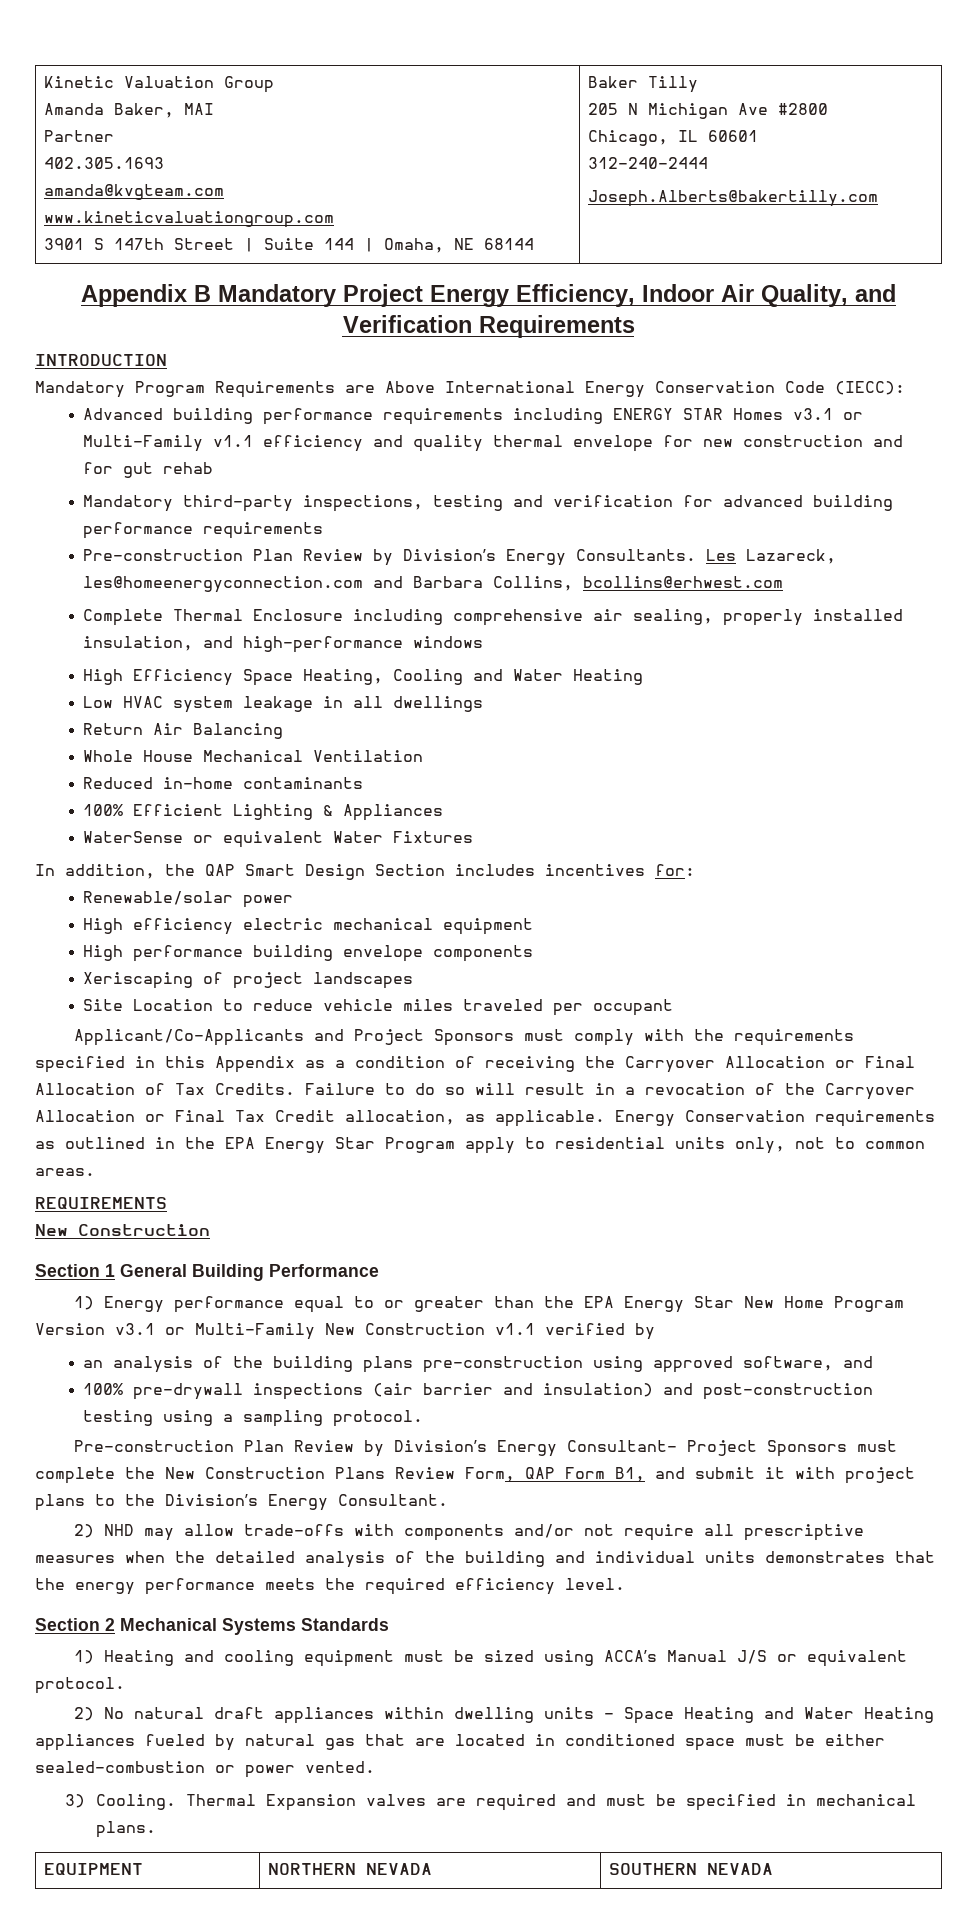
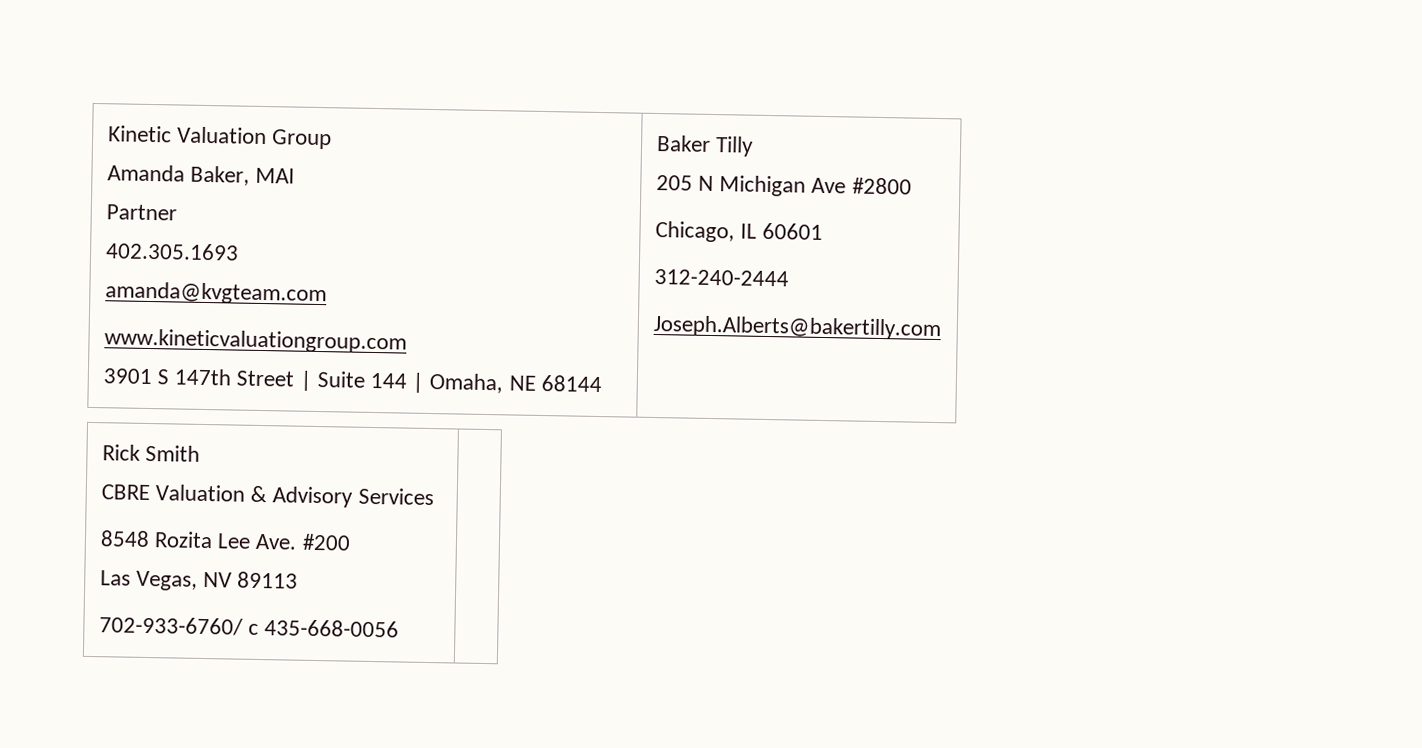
[81,284,896,307] [342,315,635,338] [35,354,167,366] [35,381,905,398] [83,408,864,425] [83,435,904,452] [83,462,214,478] [83,495,894,512] [83,522,324,539] [83,549,837,566] [83,576,784,593] [83,609,904,626] [83,636,484,653] [83,669,644,686] [83,696,484,713] [83,723,284,739] [83,750,424,762] [83,777,364,789] [83,804,444,821] [83,831,474,848] [35,864,695,880] [83,891,294,908] [83,918,534,935] [83,945,534,962] [83,972,414,989] [83,999,674,1016] [73,1029,854,1046] [35,1056,915,1073] [35,1083,915,1100] [35,1110,935,1127] [35,1137,925,1154] [35,1168,95,1176] [35,1197,167,1209] [35,1224,210,1236] [35,1264,379,1281] [73,1296,904,1313] [35,1323,655,1340] [83,1356,874,1373] [83,1383,874,1400] [83,1410,424,1427] [73,1440,897,1457] [35,1467,915,1484] [35,1494,448,1511] [73,1524,864,1541] [35,1551,935,1568] [35,1578,625,1595] [35,1618,389,1635] [73,1650,907,1667] [35,1677,125,1694] [73,1707,934,1724] [35,1734,885,1751] [35,1761,375,1778] [65,1794,916,1811] [95,1821,156,1838] [43,1863,143,1875] [267,1863,432,1875] [608,1863,773,1875] // Appendix B Mandatory Project Energy Efficiency, Indoor Air Quality, and Verification Requirements // INTRODUCTION // Mandatory Program Requirements are Above International Energy Conservation Code (IECC): // Advanced building performance requirements including ENERGY STAR Homes v3.1 or Multi-Family v1.1 efficiency and quality thermal envelope for new construction and for gut rehab // Mandatory third-party inspections, testing and verification for advanced building performance requirements // Pre-construction Plan Review by Division’s Energy Consultants. Les Lazareck, les@homeenergyconnection.com and Barbara Collins, bcollins@erhwest.com // Complete Thermal Enclosure including comprehensive air sealing, properly installed insulation, and high–performance windows // High Efficiency Space Heating, Cooling and Water Heating // Low HVAC system leakage in all dwellings // Return Air Balancing // Whole House Mechanical Ventilation // Reduced in-home contaminants // 100% Efficient Lighting & Appliances // WaterSense or equivalent Water Fixtures // In addition, the QAP Smart Design Section includes incentives for: // Renewable/solar power // High efficiency electric mechanical equipment // High performance building envelope components // Xeriscaping of project landscapes // Site Location to reduce vehicle miles traveled per occupant // Applicant/Co-Applicants and Project Sponsors must comply with the requirements specified in this Appendix as a condition of receiving the Carryover Allocation or Final Allocation of Tax Credits. Failure to do so will result in a revocation of the Carryover Allocation or Final Tax Credit allocation, as applicable. Energy Conservation requirements as outlined in the EPA Energy Star Program apply to residential units only, not to common areas. // REQUIREMENTS // New Construction // Section 1 General Building Performance // 1) Energy performance equal to or greater than the EPA Energy Star New Home Program Version v3.1 or Multi-Family New Construction v1.1 verified by // an analysis of the building plans pre-construction using approved software, and // 100% pre-drywall inspections (air barrier and insulation) and post-construction testing using a sampling protocol. // Pre-construction Plan Review by Division’s Energy Consultant- Project Sponsors must complete the New Construction Plans Review Form, QAP Form B1, and submit it with project plans to the Division’s Energy Consultant. // 2) NHD may allow trade-offs with components and/or not require all prescriptive measures when the detailed analysis of the building and individual units demonstrates that the energy performance meets the required efficiency level. // Section 2 Mechanical Systems Standards // 1) Heating and cooling equipment must be sized using ACCA’s Manual J/S or equivalent protocol. // 2) No natural draft appliances within dwelling units - Space Heating and Water Heating appliances fueled by natural gas that are located in conditioned space must be either sealed-combustion or power vented. // 3) Cooling. Thermal Expansion valves are required and must be specified in mechanical plans. // EQUIPMENT | NORTHERN NEVADA | SOUTHERN NEVADA -> [101,444,201,462] [100,484,434,508] [99,530,351,551] [99,570,299,591] [98,616,400,638] // Rick Smith // CBRE Valuation & Advisory Services // 8548 Rozita Lee Ave. #200 // Las Vegas, NV 89113 // 702-933-6760/ c 435-668-0056 |

